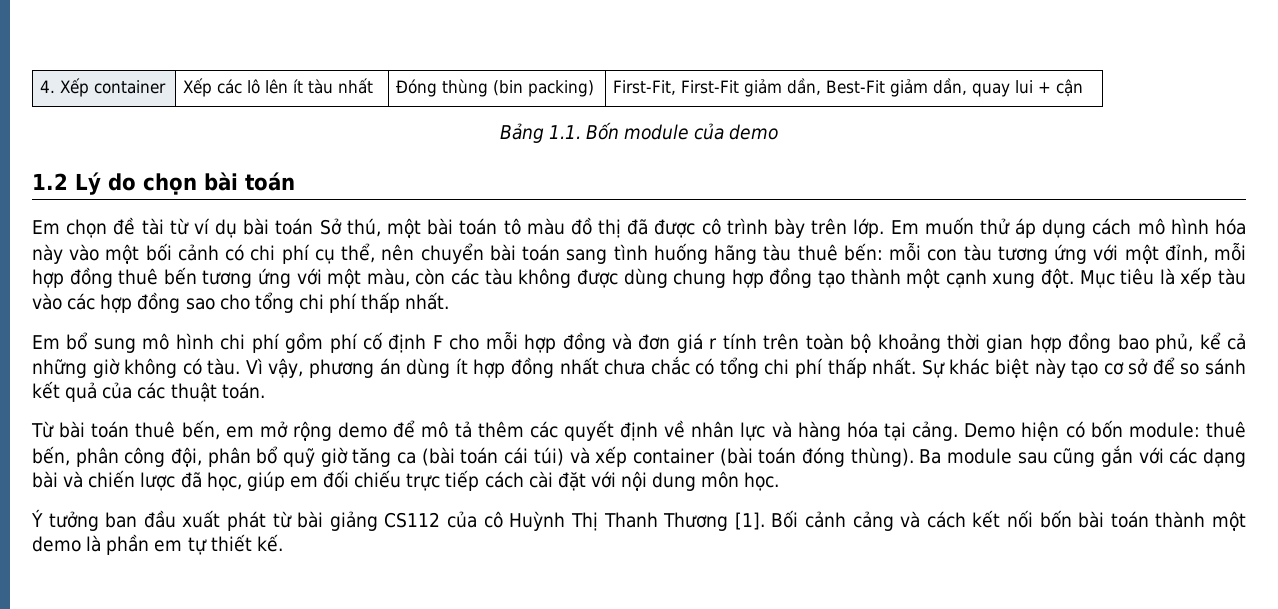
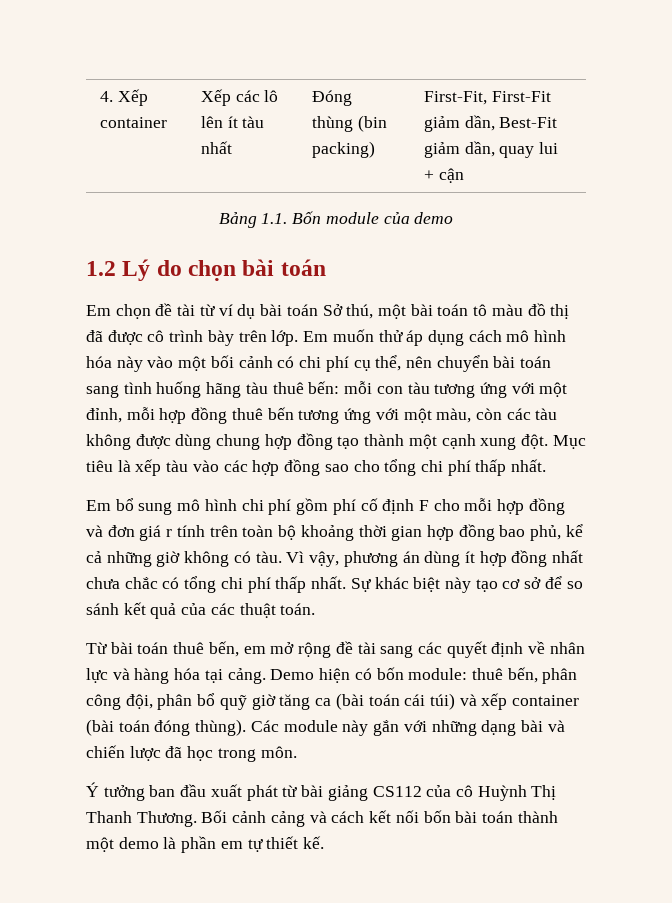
[338,420,524,438] demo để mô tả thêm -> [335,641,414,658] đề tài sang
[919,448,1096,467] Ba module sau cũng -> [250,720,369,736] Các module này
[1169,447,1198,464] các -> [431,720,477,736] những
[206,470,780,491] học, giúp em đối chiếu trực tiếp cách cài đặt với nội dung môn học. -> [187,746,297,762] học trong môn.
[663,512,765,531] Thương [1]. -> [136,811,197,827] Thương.

